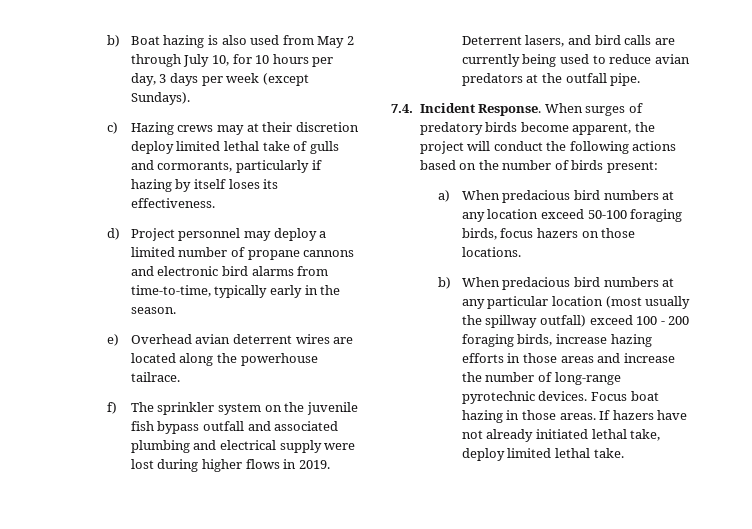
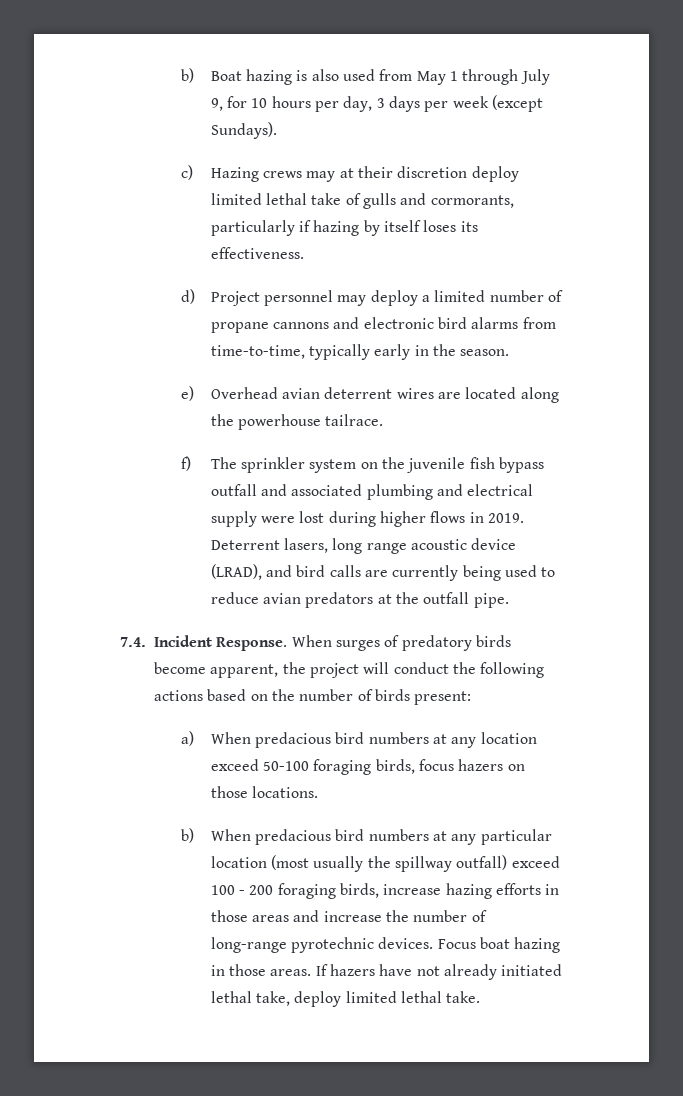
[346,36,354,45] 2 -> [450,71,459,81] 1
[211,55,229,66] 10, -> [210,98,223,111] 9,
(565, 41) none -> [332,538,517,554] [210,564,262,580] long range acoustic device (LRAD),

